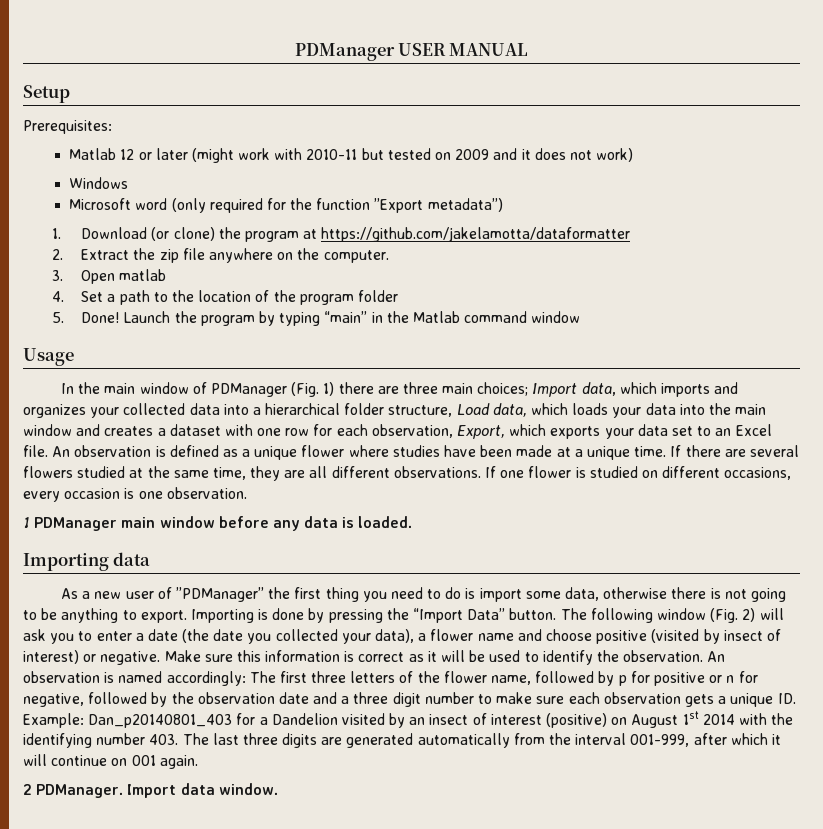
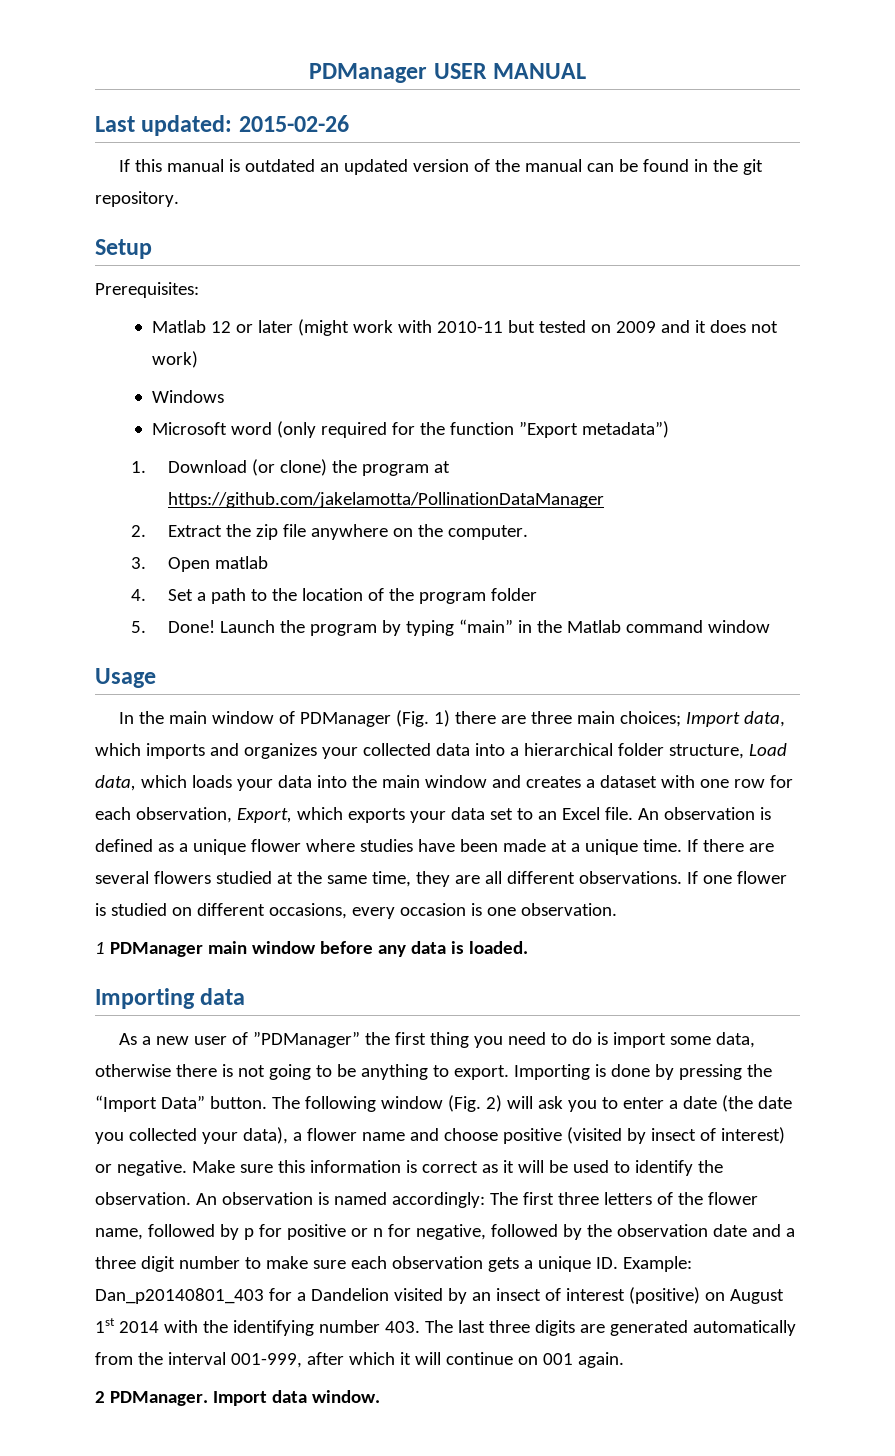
(529, 49) none -> [95,115,349,136] [119,159,764,175] [95,191,179,207] // Last updated: 2015-02-26 // If this manual is outdated an updated version of the manual can be found in the git repository.
[321,227,631,242] https://github.com/jakelamotta/dataformatter -> [167,492,604,508] https://github.com/jakelamotta/PollinationDataManager

